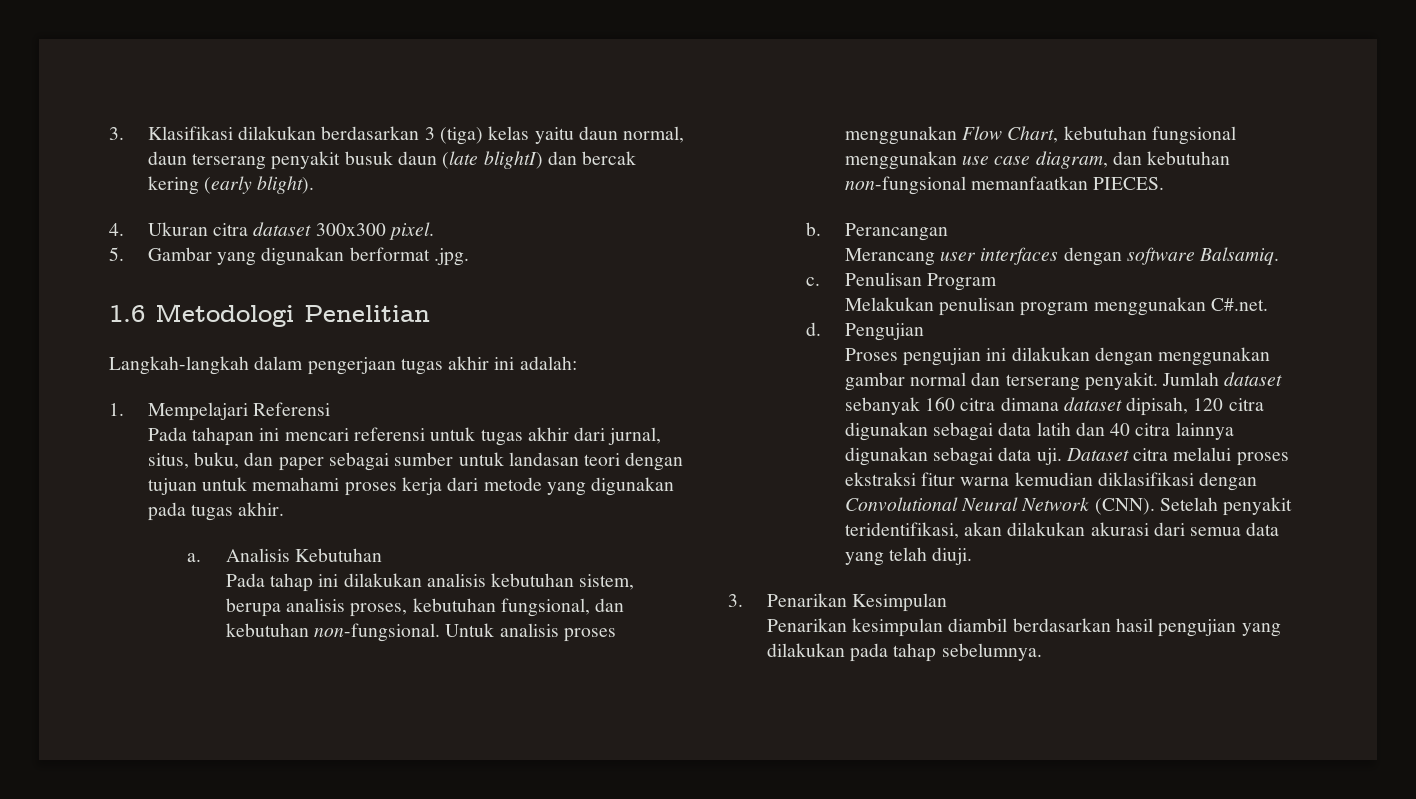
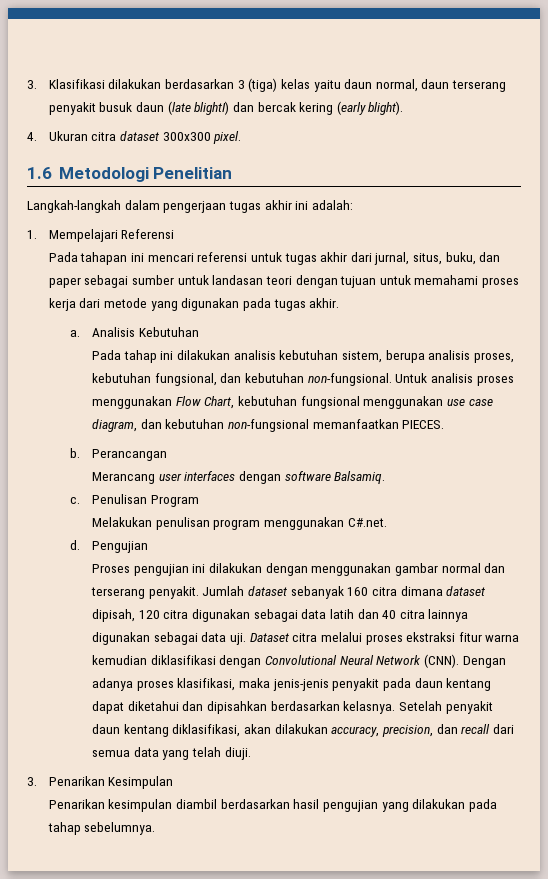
[109,247,469,266] // 5. Gambar yang digunakan berformat .jpg. -> (242, 137) none
[1159,497,1293,516] [844,522,1149,539] Setelah penyakit teridentifikasi, akan dilakukan akurasi -> [462,656,506,668] [91,678,492,691] [91,701,493,714] [91,724,491,737] Dengan adanya proses klasifikasi, maka jenis-jenis penyakit pada daun kentang dapat diketahui dan dipisahkan berdasarkan kelasnya. Setelah penyakit daun kentang diklasifikasi, akan dilakukan accuracy, precision, dan recall

